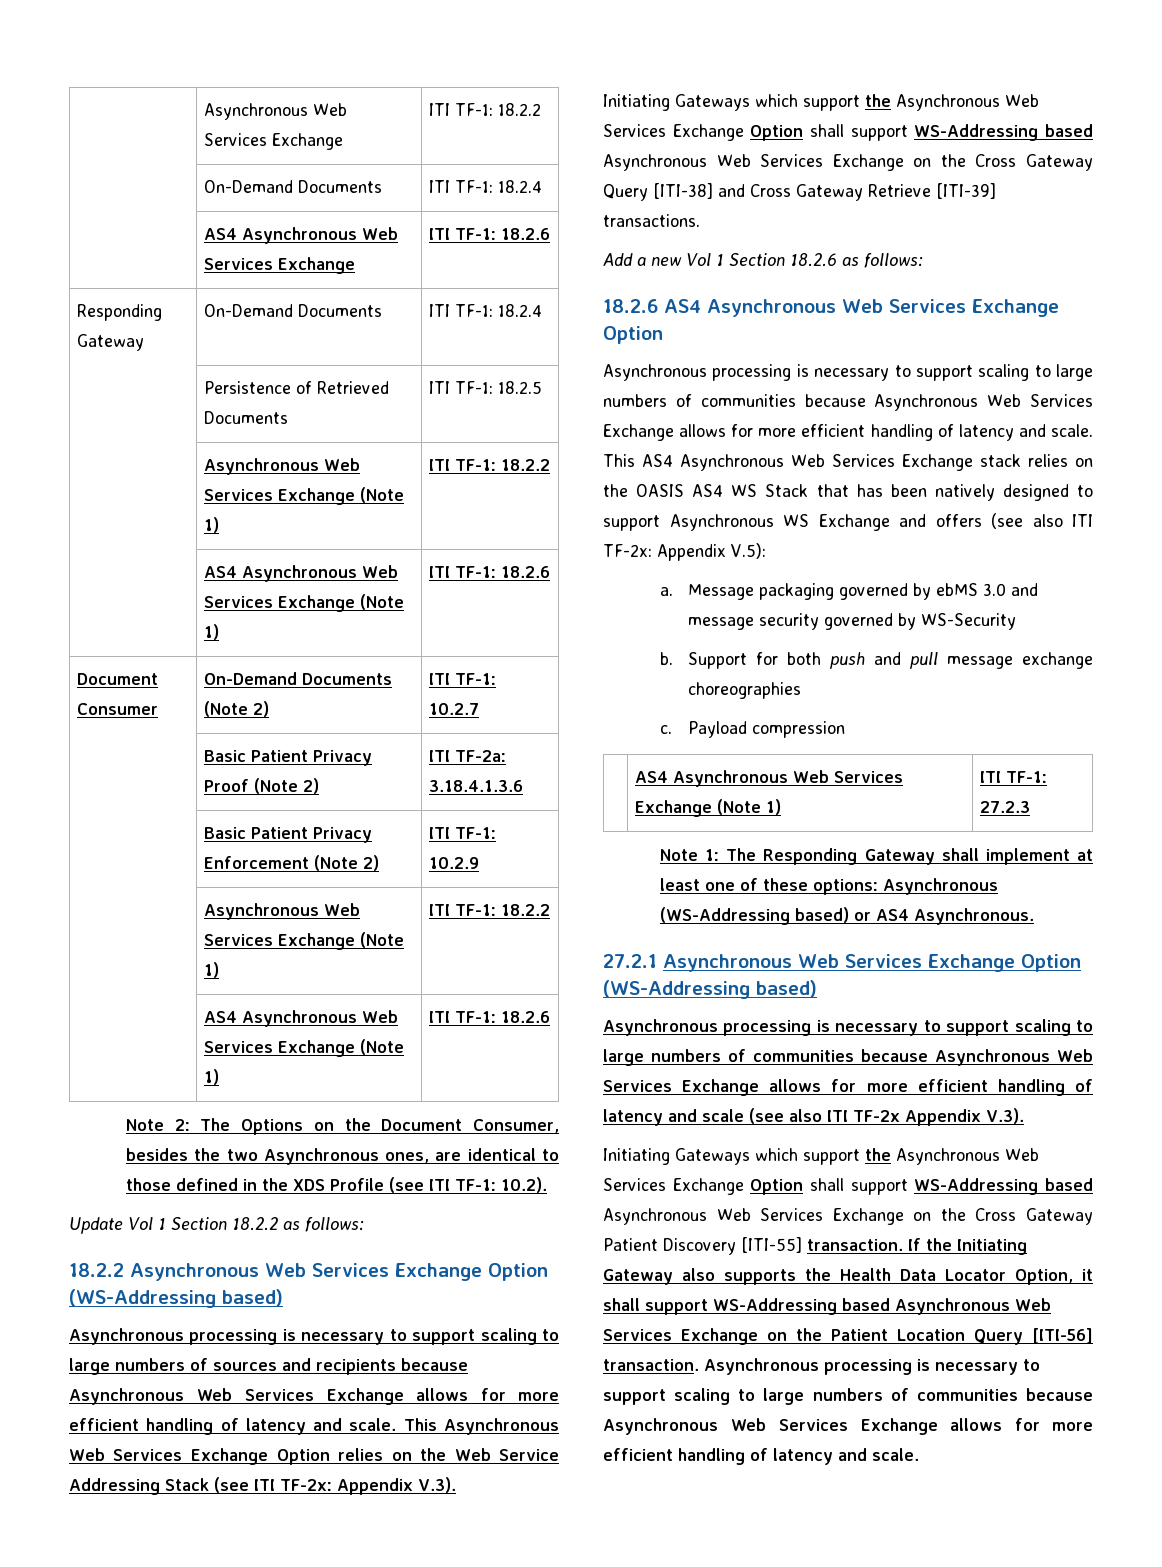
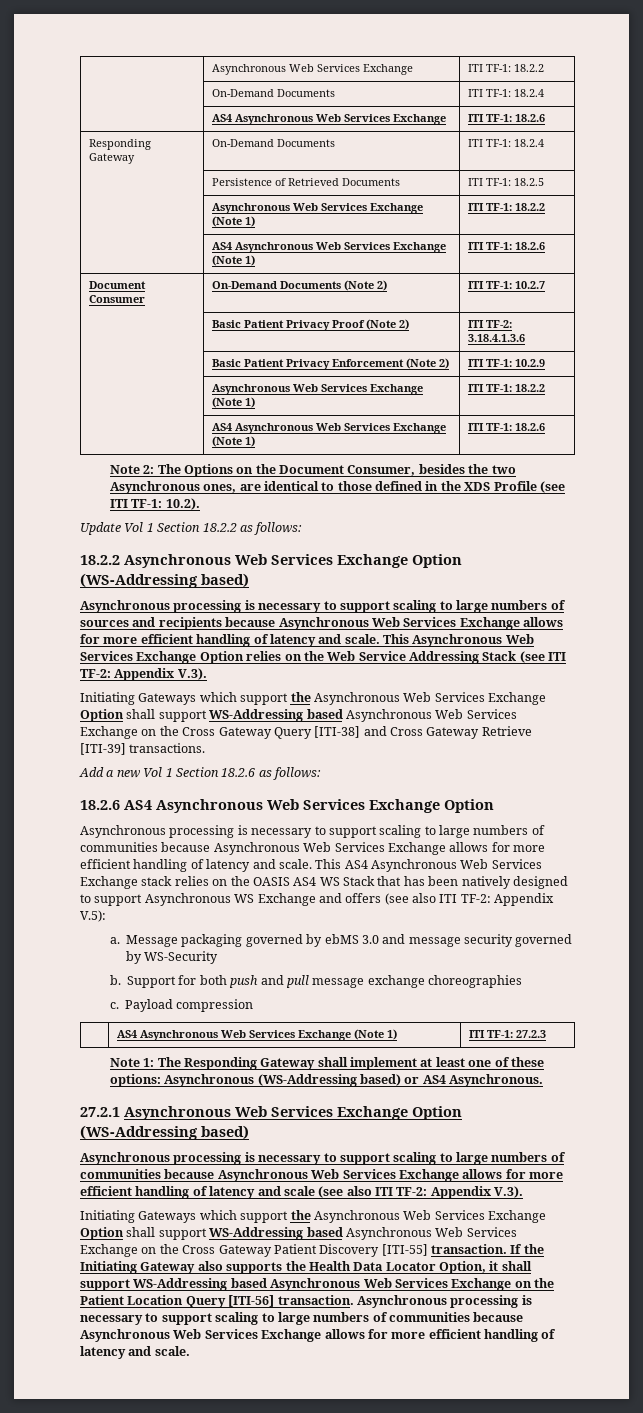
[455,750,507,762] TF-2a: -> [486,320,513,328] TF-2:
[280,1479,332,1491] TF-2x: -> [80,669,111,678] TF-2:
[603,544,652,557] TF-2x: -> [460,894,491,903] TF-2:
[853,1110,900,1122] TF-2x -> [396,1187,428,1196] TF-2:

